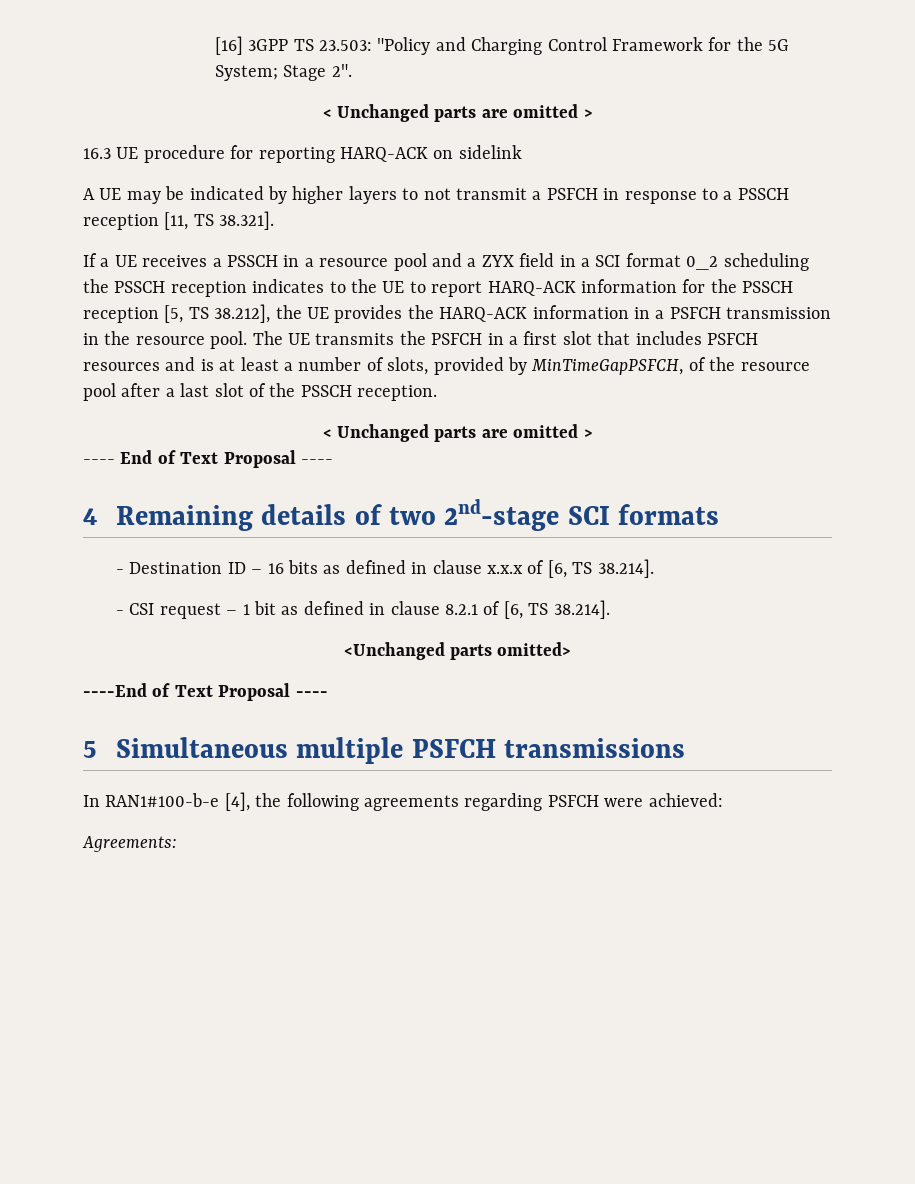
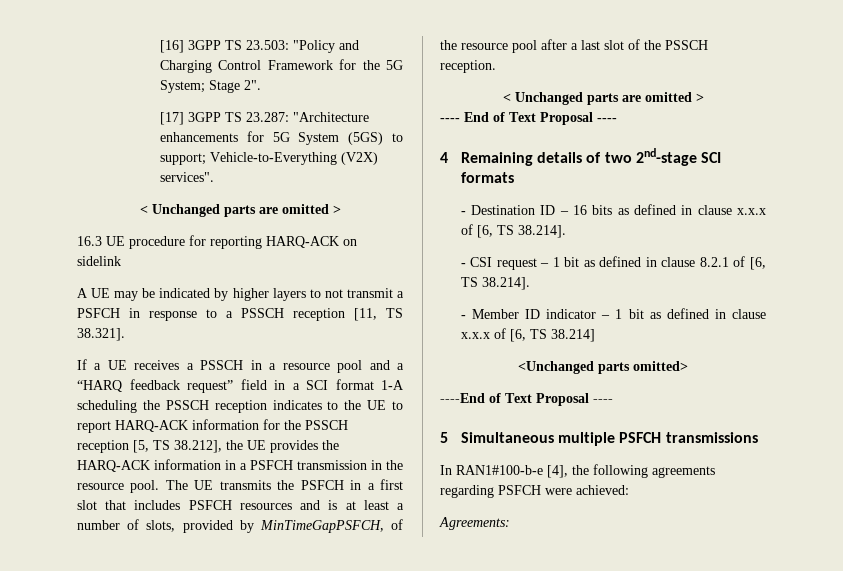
(352, 70) none -> [159,112,369,125] [159,131,403,145] [159,152,378,165] [159,172,214,182] // [17] 3GPP TS 23.287: "Architecture enhancements for 5G System (5GS) to support; Vehicle-to-Everything (V2X) services".
[481,255,514,267] ZYX -> [77,379,233,393] “HARQ feedback request”
[686,256,719,270] 0_2 -> [381,380,404,390] 1-A
(610, 609) none -> [460,308,766,319] [460,328,595,342] // - Member ID indicator – 1 bit as defined in clause x.x.x of [6, TS 38.214]

